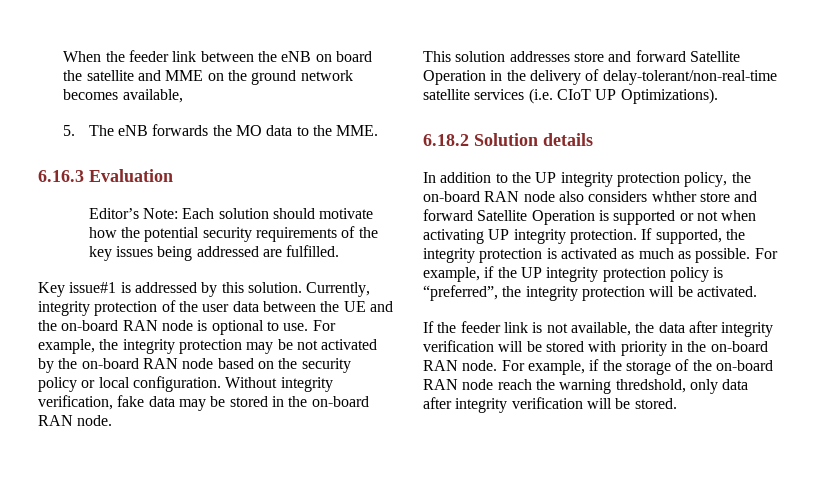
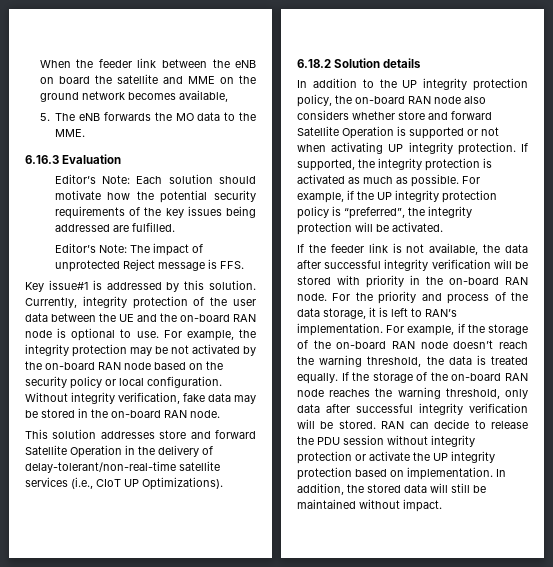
(340, 251) none -> [54,243,203,256] [54,259,244,272] // Editor’s Note: The impact of unprotected Reject message is FFS.
[528,88,553,104] (i.e. -> [71,477,93,489] (i.e.,
[651,191,697,202] whther -> [352,111,395,120] whether
(718, 327) none -> [324,260,382,269] successful
(525, 365) none -> [355,291,528,304] [297,307,457,319] [297,323,405,336] the priority and process of the data storage, it is left to RAN’s implementation. For
(494, 384) none -> [453,340,494,349] doesn’t
[615,379,686,393] thredshold, -> [367,355,528,367] [297,372,528,384] [297,387,500,399] threshold, the data is treated equally. If the storage of the on-board RAN node reaches the warning threshold,
(452, 403) none -> [356,404,413,413] successful
(677, 403) none -> [381,419,528,429] [297,435,475,447] [297,451,495,464] [297,467,506,480] [297,483,486,495] [297,499,442,512] RAN can decide to release the PDU session without integrity protection or activate the UP integrity protection based on implementation. In addition, the stored data will still be maintained without impact.

